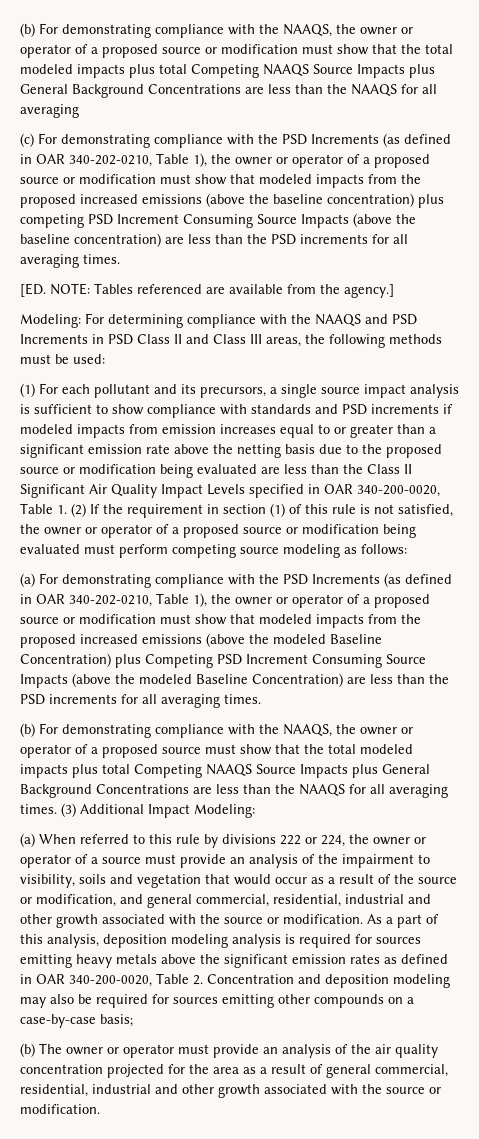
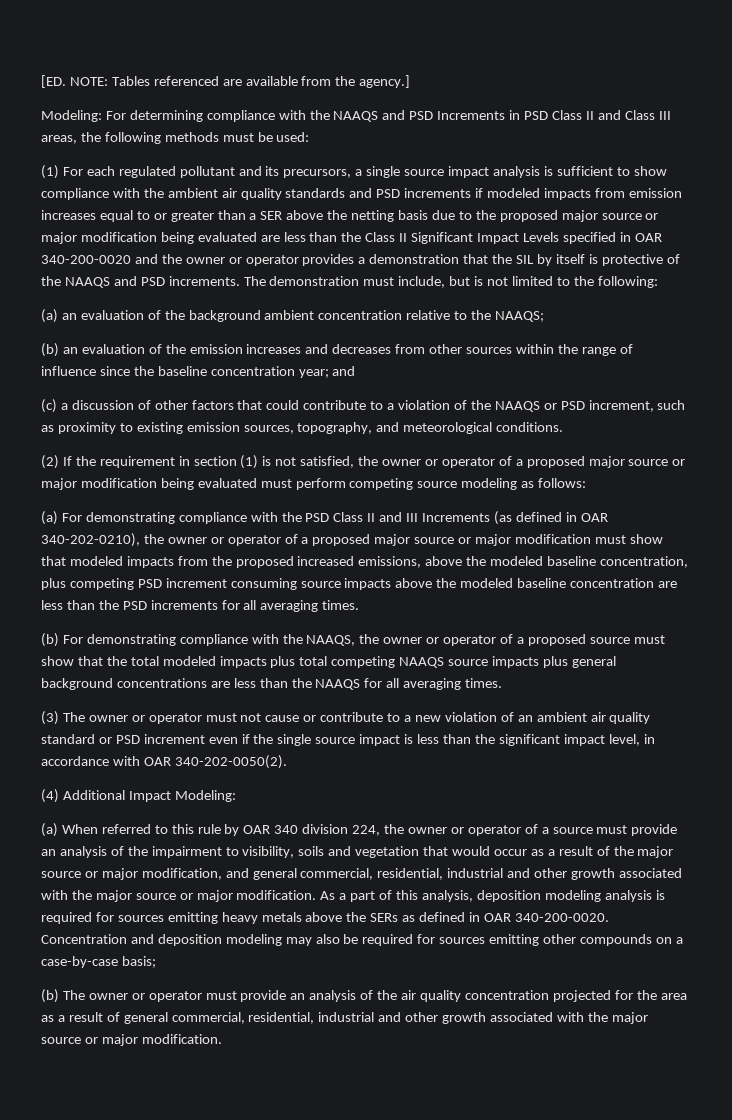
[20,23,413,38] [20,44,453,58] [20,64,435,78] [20,84,437,98] [20,104,79,118] [20,133,451,148] [20,153,430,168] [20,174,421,188] [20,193,444,208] [20,213,416,228] [20,233,408,247] [20,254,120,268] (b) For demonstrating compliance with the NAAQS, the owner or operator of a proposed source or modification must show that the total modeled impacts plus total Competing NAAQS Source Impacts plus General Background Concentrations are less than the NAAQS for all averaging // (c) For demonstrating compliance with the PSD Increments (as defined in OAR 340-202-0210, Table 1), the owner or operator of a proposed source or modification must show that modeled impacts from the proposed increased emissions (above the baseline concentration) plus competing PSD Increment Consuming Source Impacts (above the baseline concentration) are less than the PSD increments for all averaging times. // -> (41, 81) none
(90, 389) none -> [118,166,176,178] regulated
(247, 409) none -> [143,188,282,200] the ambient air quality
[20,444,170,458] significant emission rate -> [260,211,283,220] SER
[20,467,75,474] source or -> [561,210,659,222] [41,232,77,244] major source or major
[89,484,157,498] Air Quality -> (474, 238) none
[357,485,440,497] [20,503,67,514] 340-200-0020, Table 1. -> [41,254,680,266] [41,276,658,288] [41,309,545,323] [41,343,633,357] [41,366,356,378] [41,399,686,413] [41,422,564,434] 340-200-0020 and the owner or operator provides a demonstration that the SIL by itself is protective of the NAAQS and PSD increments. The demonstration must include, but is not limited to the following: // (a) an evaluation of the background ambient concentration relative to the NAAQS; // (b) an evaluation of the emission increases and decreases from other sources within the range of influence since the baseline concentration year; and // (c) a discussion of other factors that could contribute to a violation of the NAAQS or PSD increment, such as proximity to existing emission sources, topography, and meteorological conditions. //
[289,504,356,514] of this rule -> (259, 462) none
[243,527,298,534] source or -> [588,456,686,468] [41,478,77,490] major source or major
[312,573,452,587] [20,593,430,608] [20,617,75,624] Increments (as defined in OAR 340-202-0210, Table 1), the owner or operator of a proposed source or -> [333,511,608,525] [41,533,512,547] Class II and III Increments (as defined in OAR 340-202-0210), the owner or operator of a proposed major source or major
[142,633,382,647] [20,653,426,668] [20,673,343,688] emissions (above the modeled Baseline Concentration) plus Competing PSD Increment Consuming Source Impacts (above the modeled Baseline Concentration) -> [358,556,688,568] [41,578,655,590] emissions, above the modeled baseline concentration, plus competing PSD increment consuming source impacts above the modeled baseline concentration
[134,764,430,778] [20,784,189,798] Competing NAAQS Source Impacts plus General Background Concentrations -> [331,656,616,668] [41,678,207,690] competing NAAQS source impacts plus general background concentrations
[61,803,76,817] (3) -> [41,711,651,725] [41,734,655,746] [41,755,287,769] [41,789,59,803] // (3) The owner or operator must not cause or contribute to a new violation of an ambient air quality standard or PSD increment even if the single source impact is less than the significant impact level, in accordance with OAR 340-202-0050(2). // (4)
[222,834,317,845] divisions 222 or -> [243,824,349,834] OAR 340 division
[418,877,457,884] [20,897,32,904] source or -> [637,846,674,858] [41,868,138,880] major source or major
[224,917,279,924] source or -> [95,890,233,902] major source or major
[224,954,380,968] significant emission rates -> [370,913,399,922] SERs
[69,973,203,987] 340-200-0020, Table 2. -> [514,913,609,922] 340-200-0020.
[386,1087,441,1094] source or -> [611,1012,648,1024] [41,1034,138,1046] major source or major

